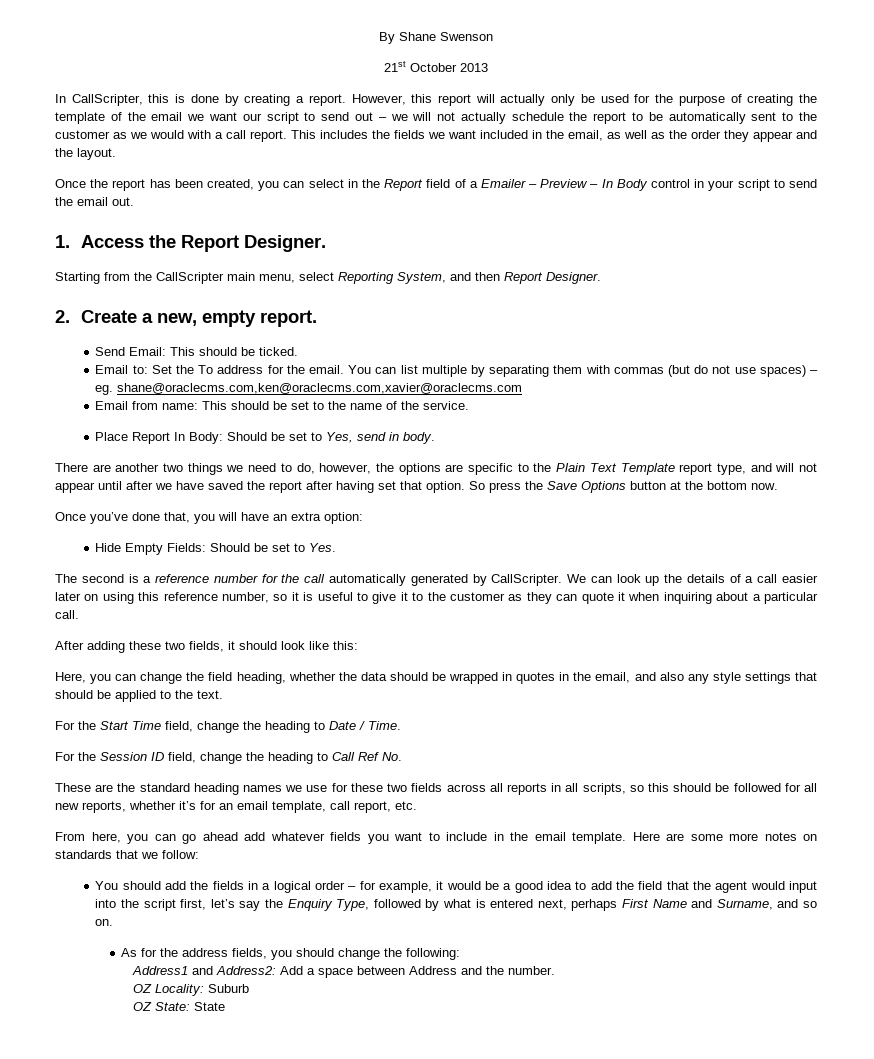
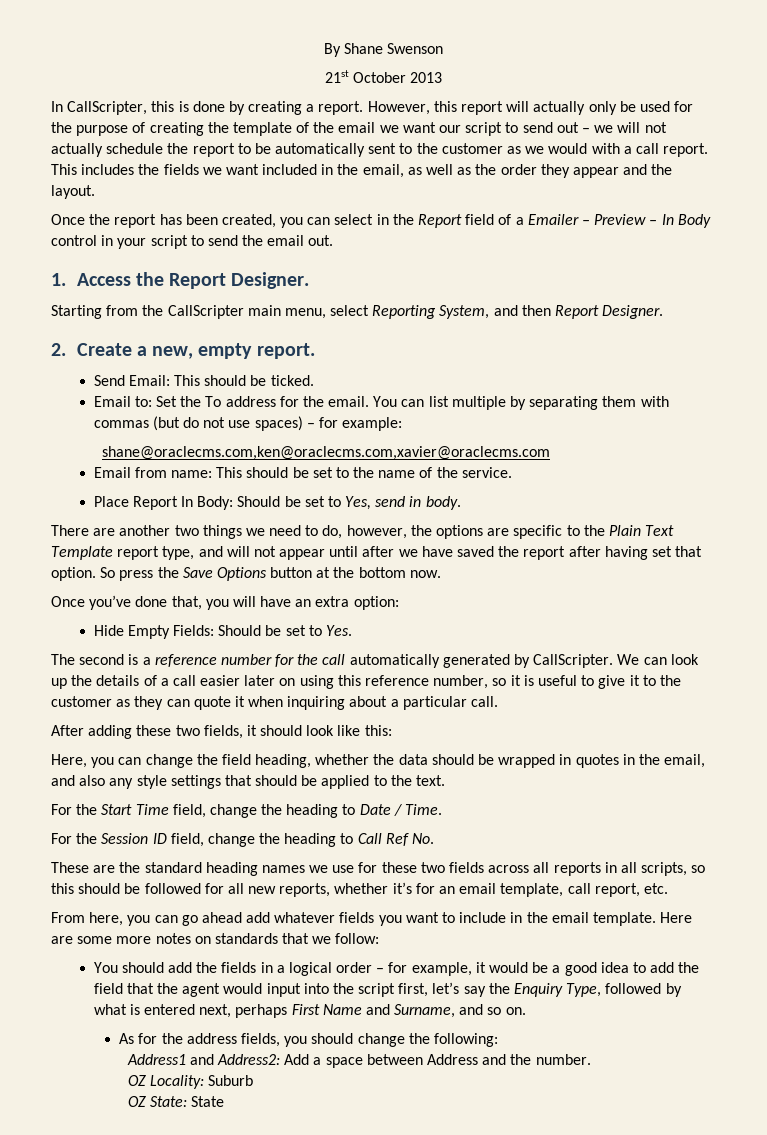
[95,385,114,395] eg. -> [318,417,403,431] for example: //

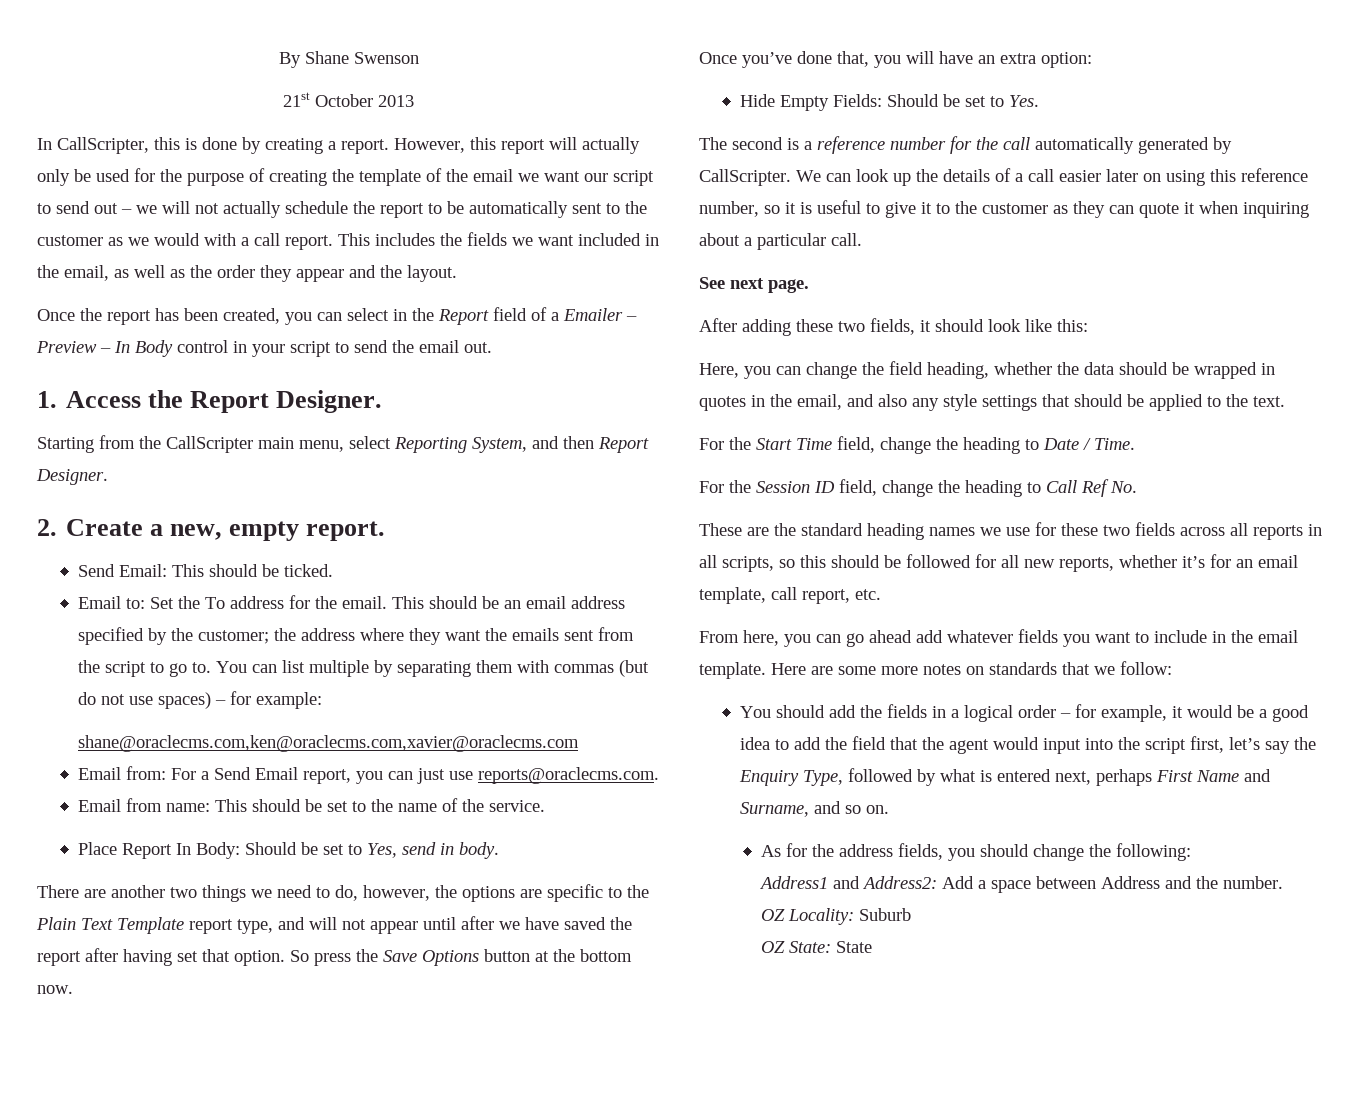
(370, 401) none -> [392,596,626,609] [78,627,635,645] [78,660,212,677] This should be an email address specified by the customer; the address where they want the emails sent from the script to go to.
(551, 453) none -> [78,766,660,784] // Email from: For a Send Email report, you can just use reports@oraclecms.com.
(499, 701) none -> [699,277,809,293] // See next page.

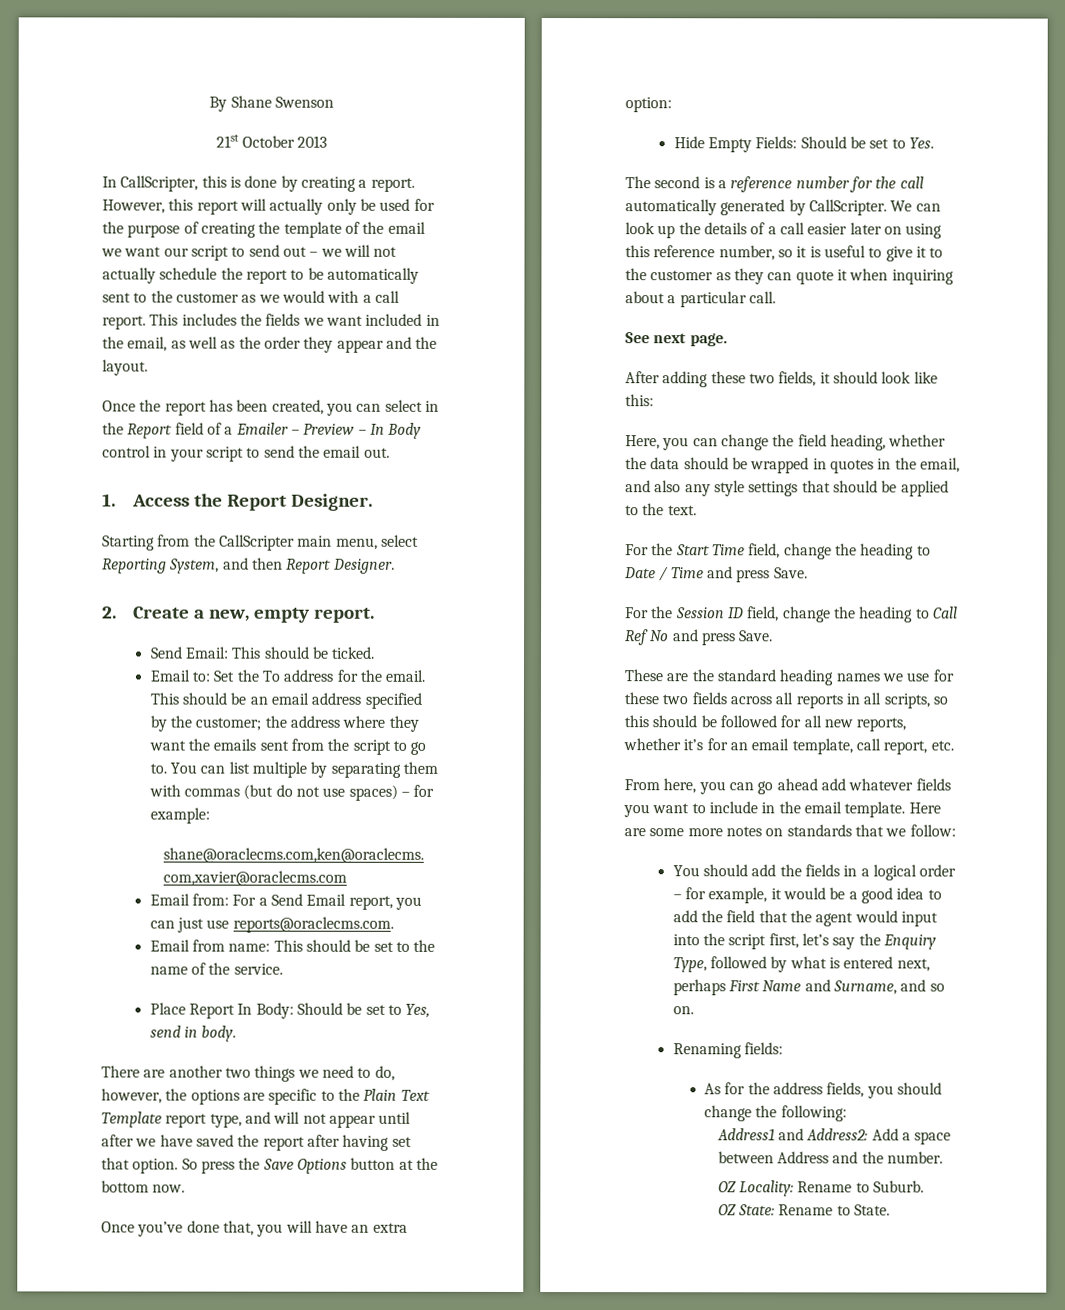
[1094,438,1135,450] Time. -> [670,566,808,583] Time and press Save.
[1110,481,1137,493] No. -> [650,629,774,646] No and press Save.
(890, 809) none -> [672,1042,784,1059] // Renaming fields:
[859,908,912,921] Suburb -> [797,1180,924,1193] Rename to Suburb.
[836,941,873,953] State -> [778,1204,890,1216] Rename to State.

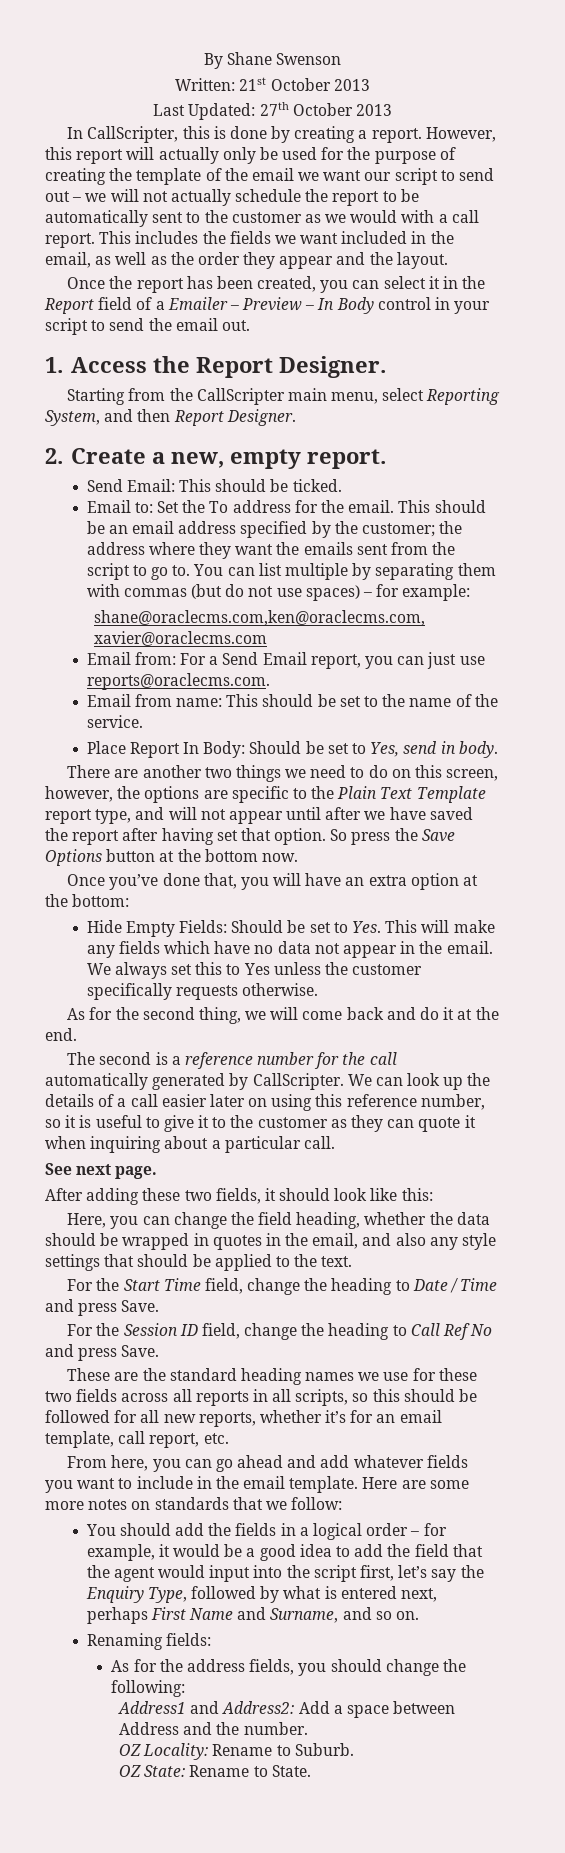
(334, 102) none -> [175,78,236,91] Written:
(328, 141) none -> [153,102,392,120] // Last Updated: 27th October 2013
(423, 405) none -> [428,276,440,289] it
[374,1065,395,1081] do, -> [368,765,499,781] do on this screen,
[625,97,672,113] option: -> [410,873,479,890] [45,894,130,907] option at the bottom:
(935, 143) none -> [385,920,495,933] [86,941,493,958] [86,962,423,979] [86,983,319,1000] [67,1007,499,1024] [45,1028,77,1041] This will make any fields which have no data not appear in the email. We always set this to Yes unless the customer specifically requests otherwise. // As for the second thing, we will come back and do it at the end.
(818, 784) none -> [287,1455,317,1468] and

